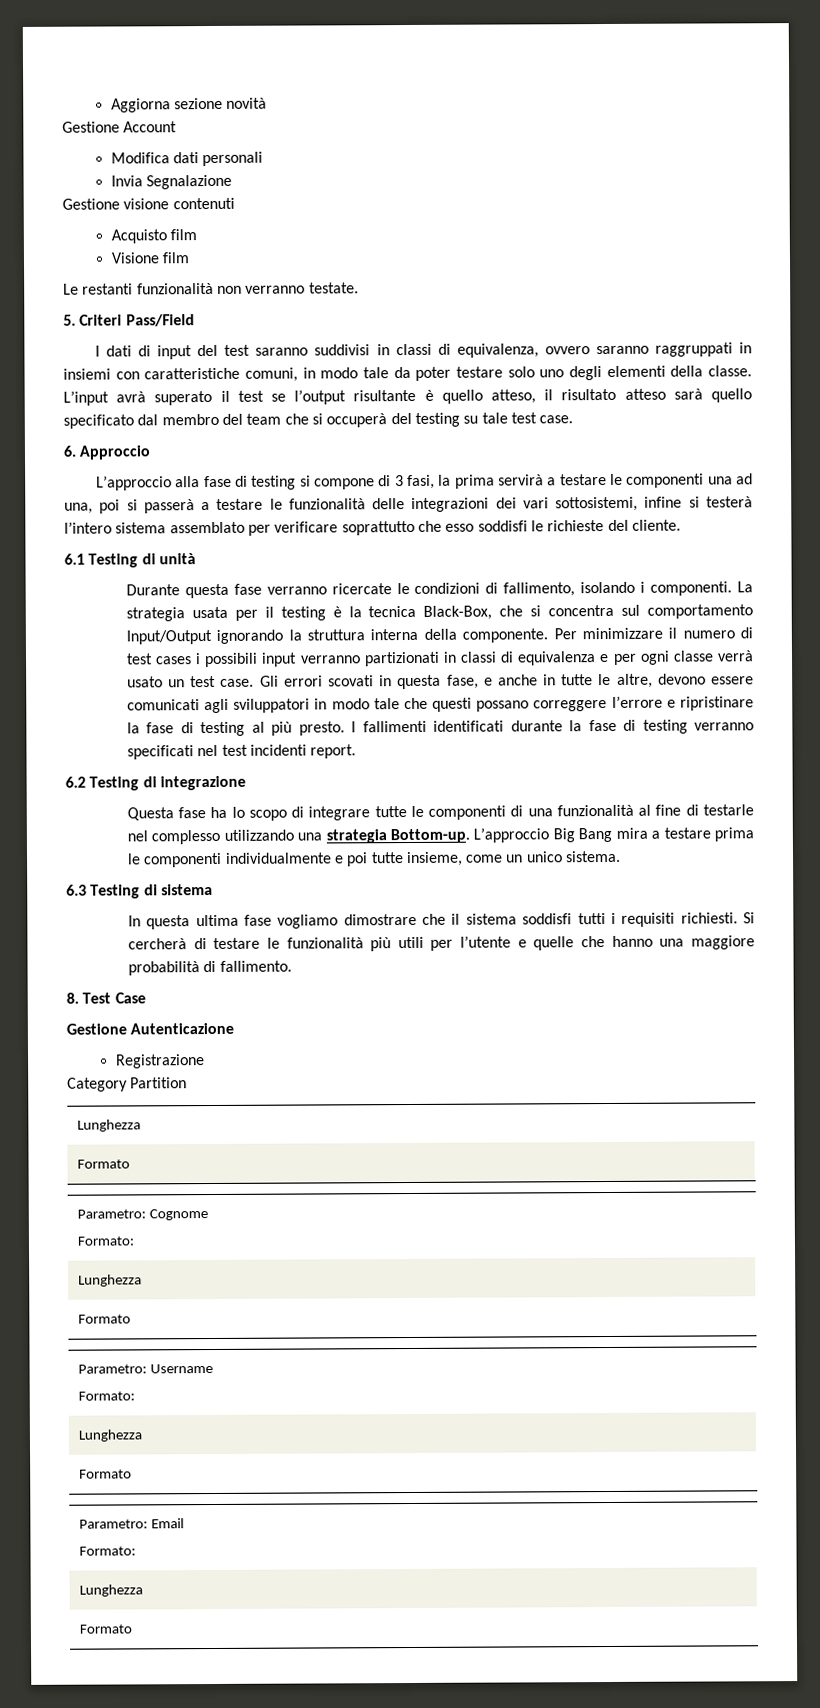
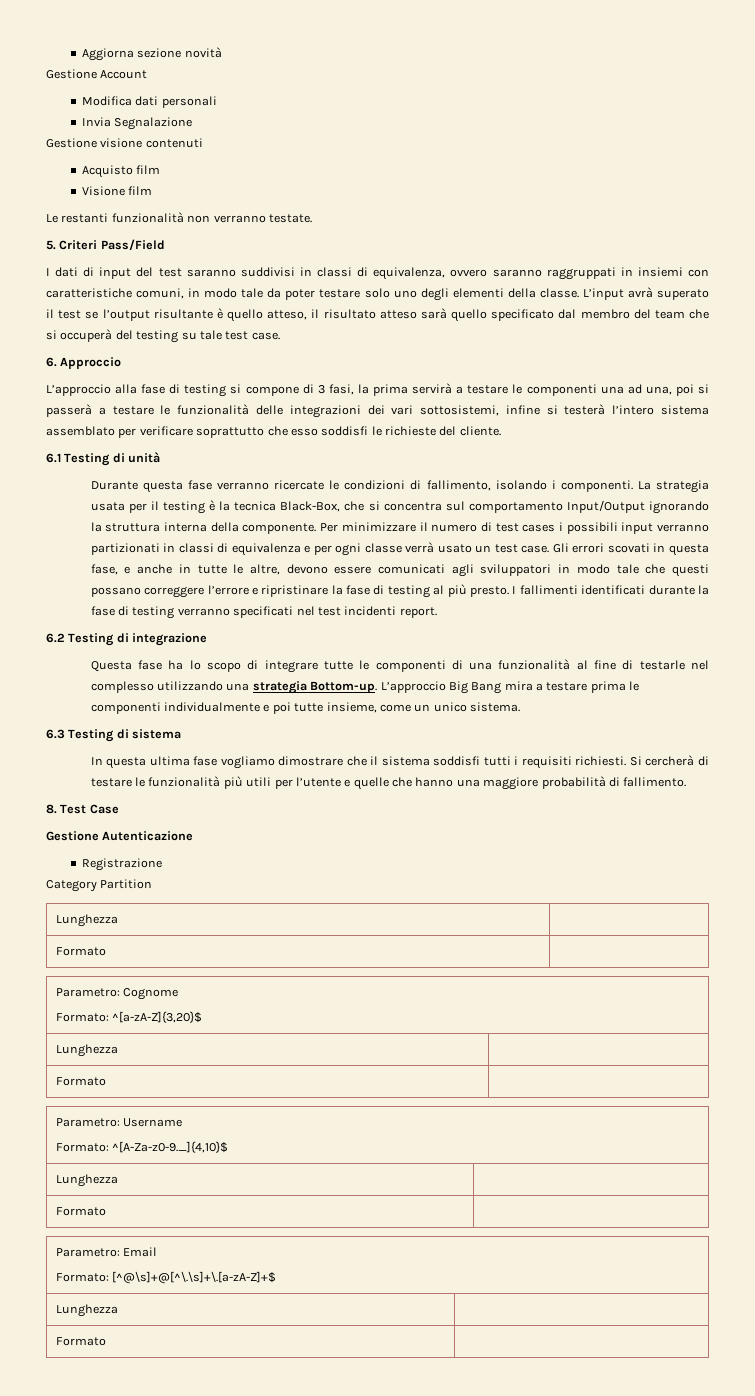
(135, 1241) none -> [112,1011,203,1023] ^[a-zA-Z]{3,20}$
(136, 1396) none -> [112,1141,229,1153] ^[A-Za-z0-9._]{4,10}$
(137, 1551) none -> [112,1271,277,1284] [^@\s]+@[^\.\s]+\.[a-zA-Z]+$

